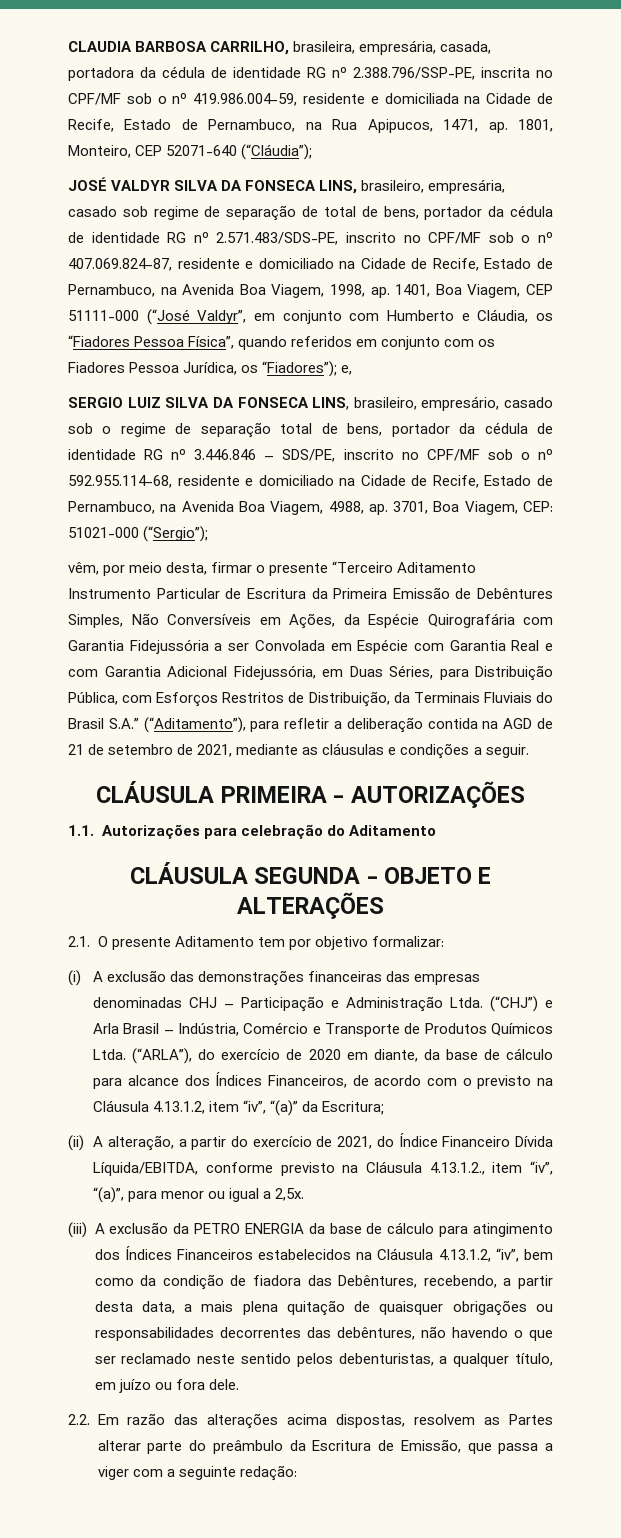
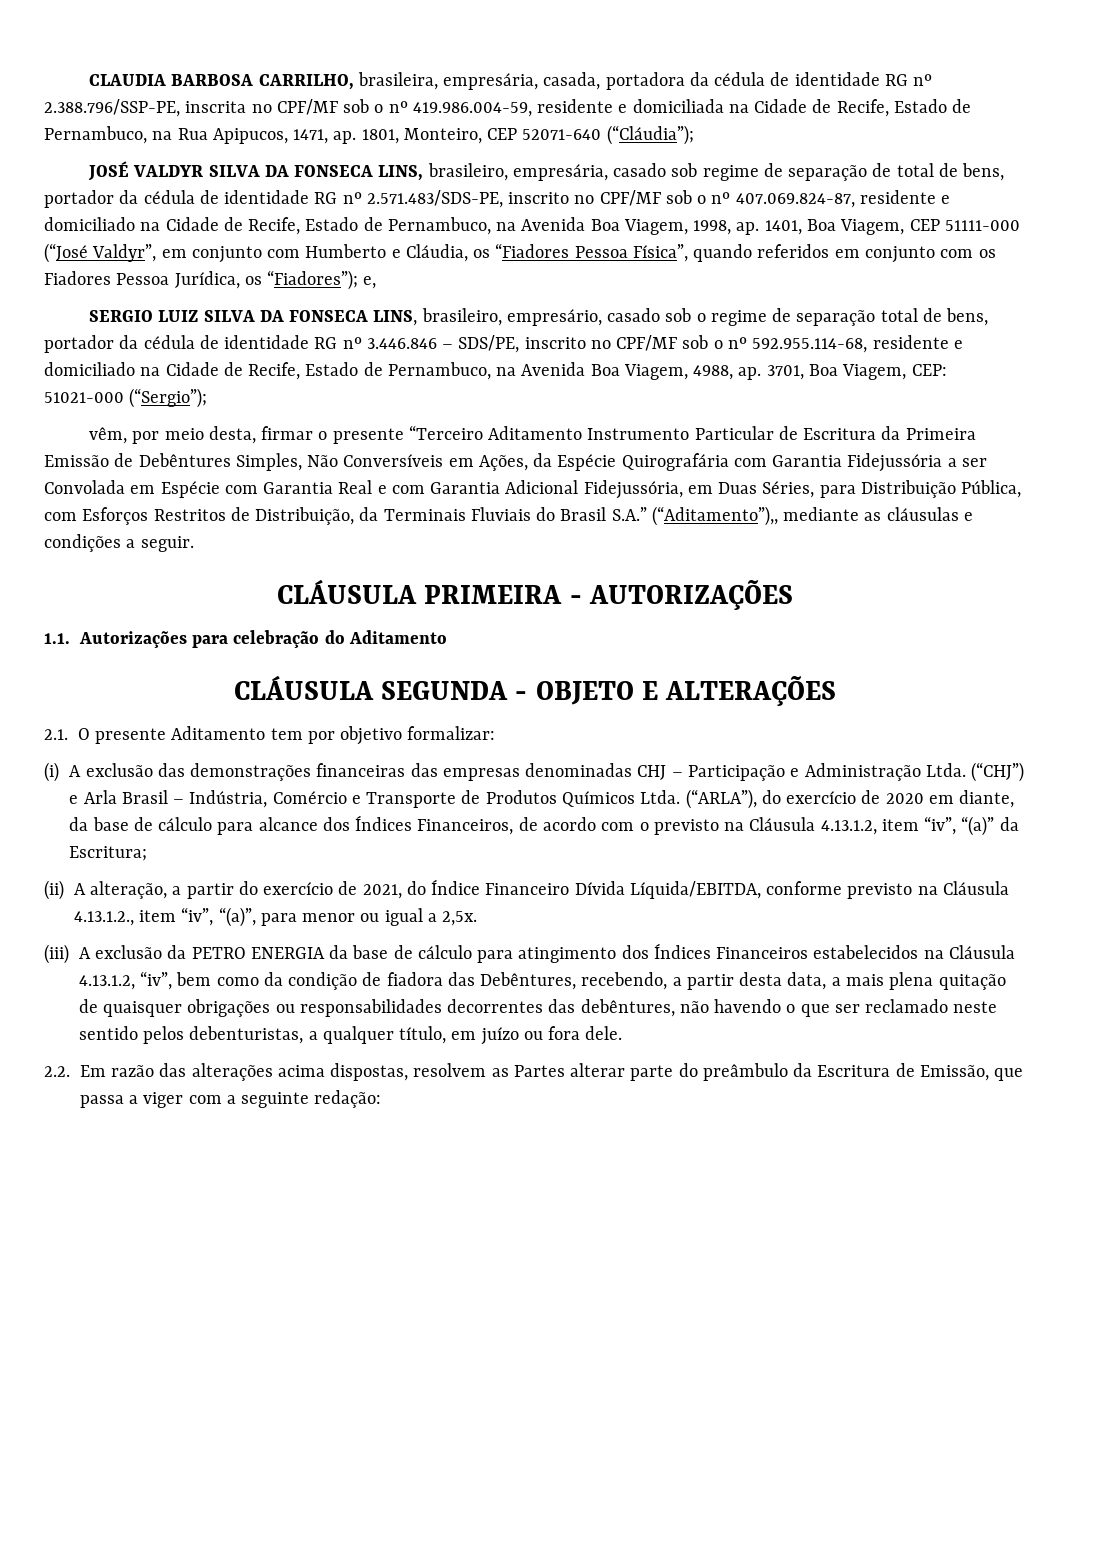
[143,717,554,733] [68,744,233,757] (“Aditamento”), para refletir a deliberação contida na AGD de 21 de setembro de 2021, -> [651,506,778,526] (“Aditamento”),,

